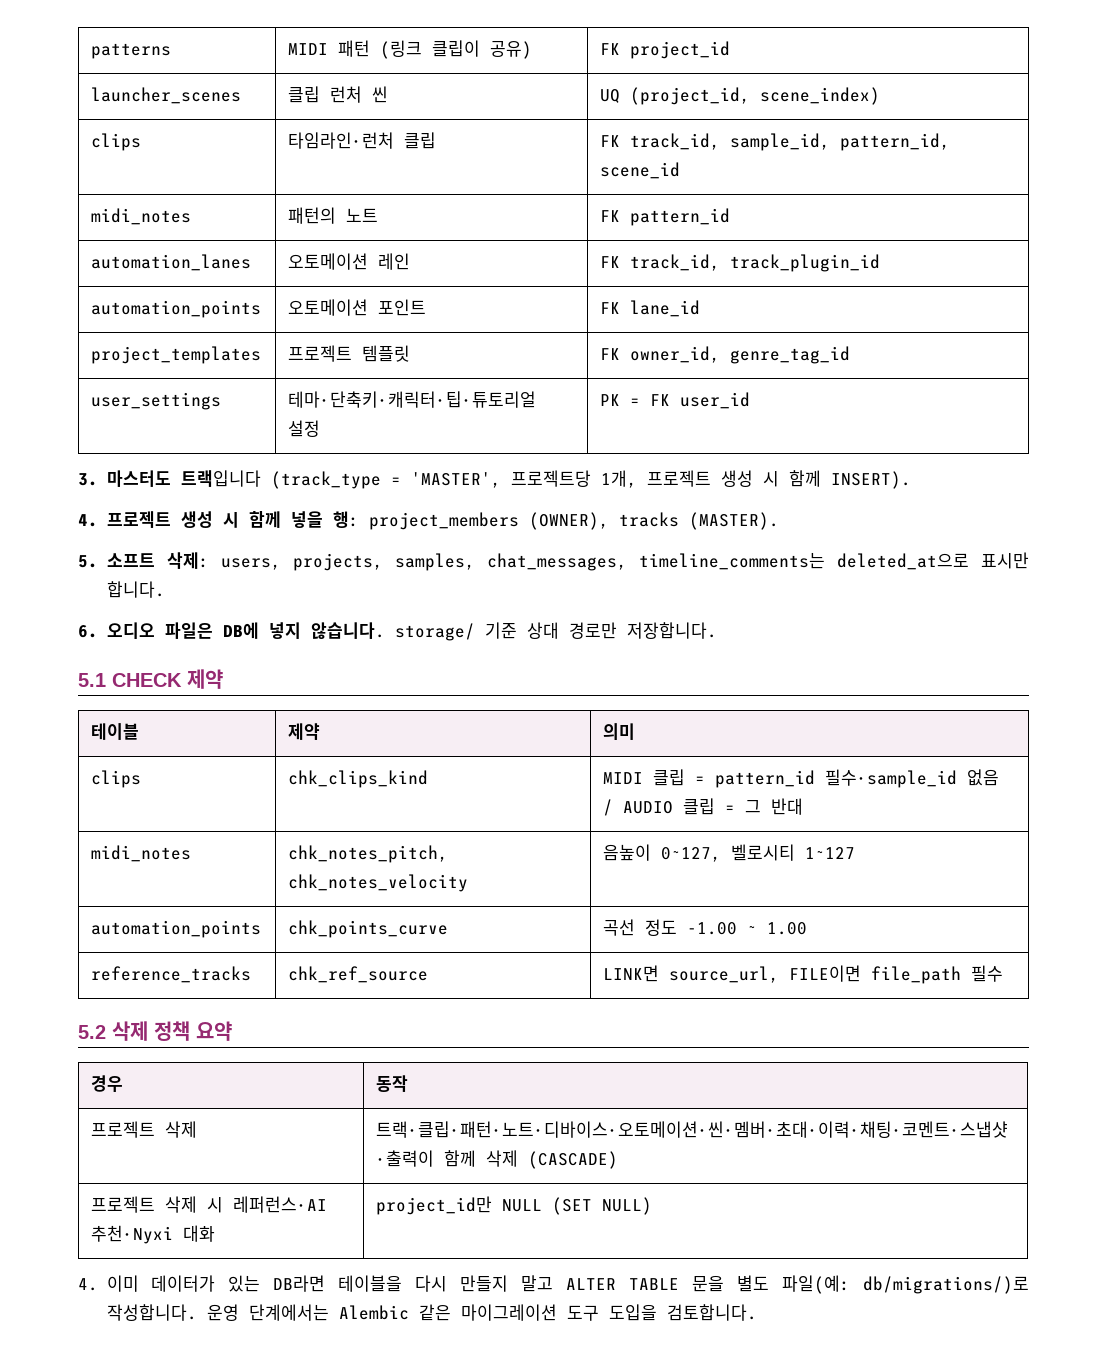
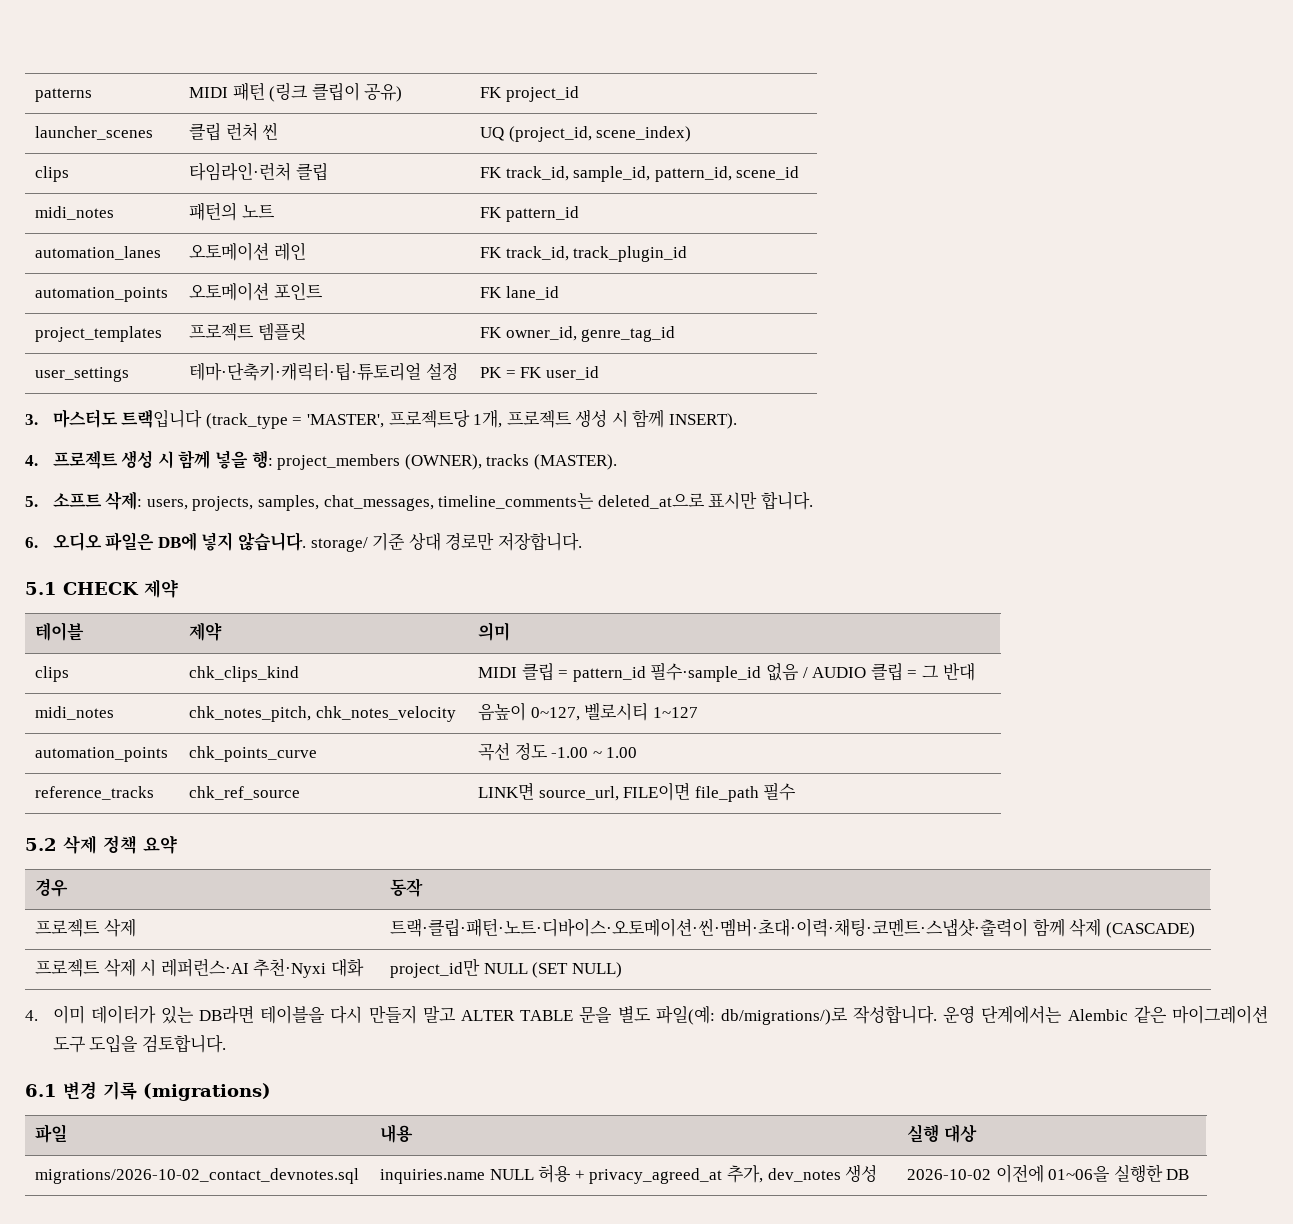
(757, 1312) none -> [25,1081,271,1101] [35,1124,68,1143] [380,1124,414,1143] [907,1124,977,1143] [35,1168,360,1184] [380,1164,878,1184] [907,1164,1190,1183] // 6.1 변경 기록 (migrations) // 파일 | 내용 | 실행 대상 // migrations/2026-10-02_contact_devnotes.sql | inquiries.name NULL 허용 + privacy_agreed_at 추가, dev_notes 생성 | 2026-10-02 이전에 01~06을 실행한 DB

